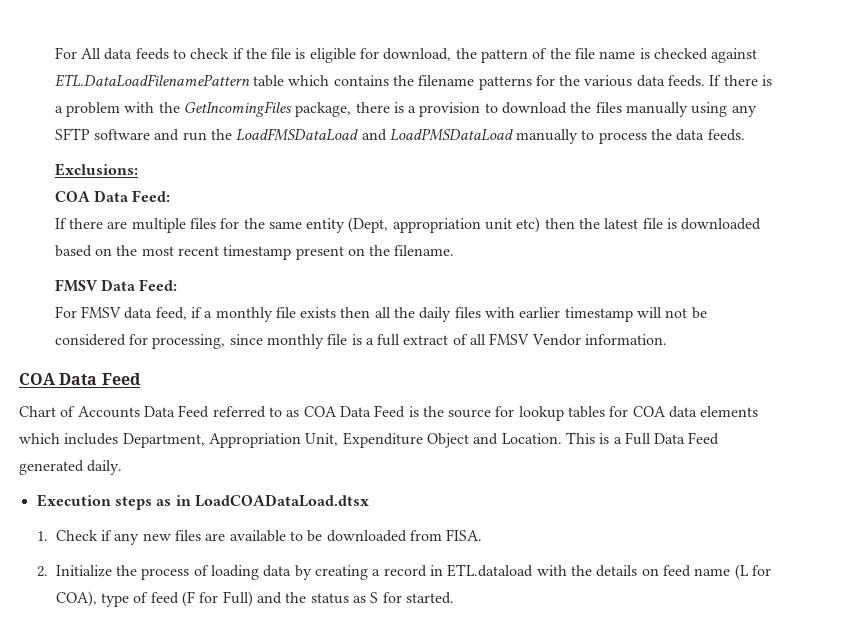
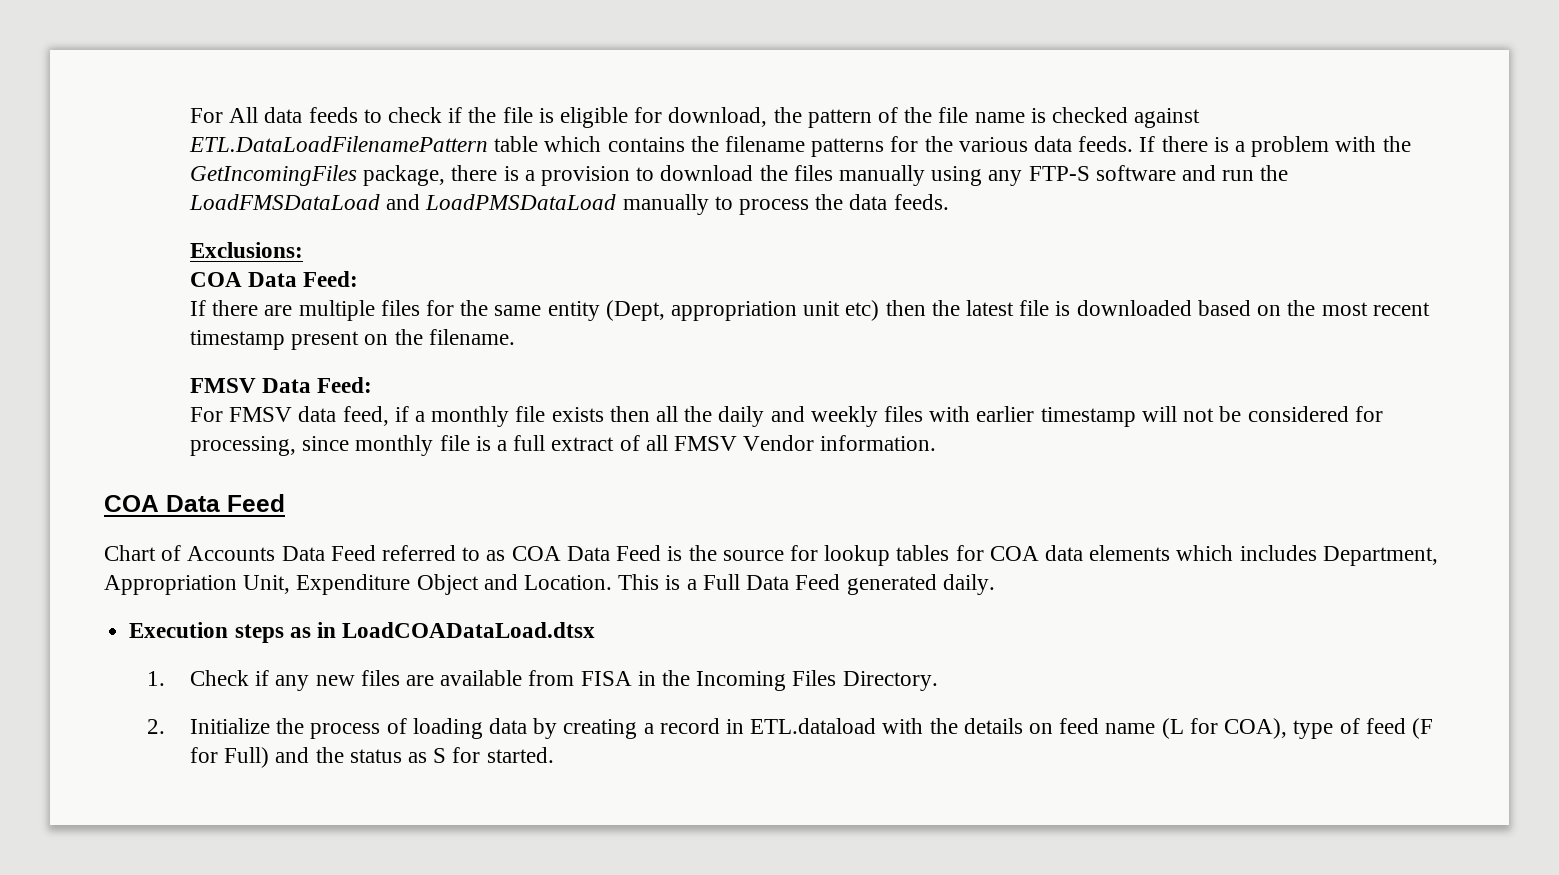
[54,128,90,140] SFTP -> [1028,166,1090,181] FTP-S
(452, 314) none -> [770,406,878,427] and weekly
[290,529,483,542] to be downloaded from FISA. -> [528,670,938,691] from FISA in the Incoming Files Directory.

